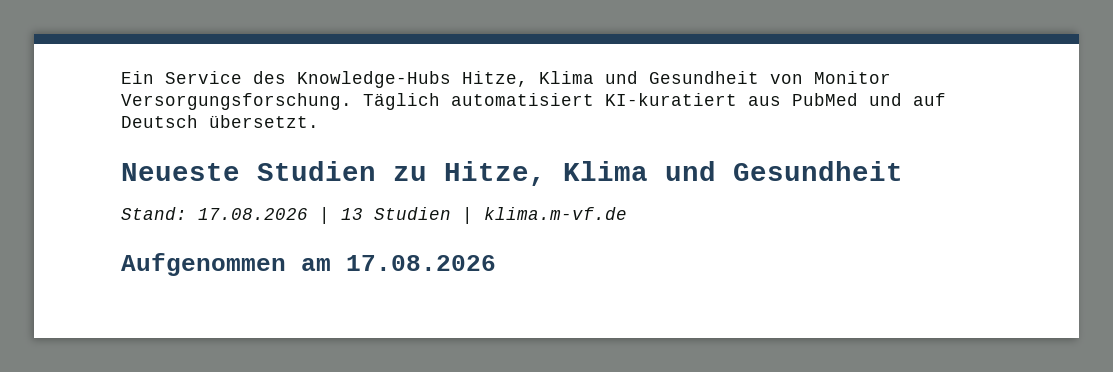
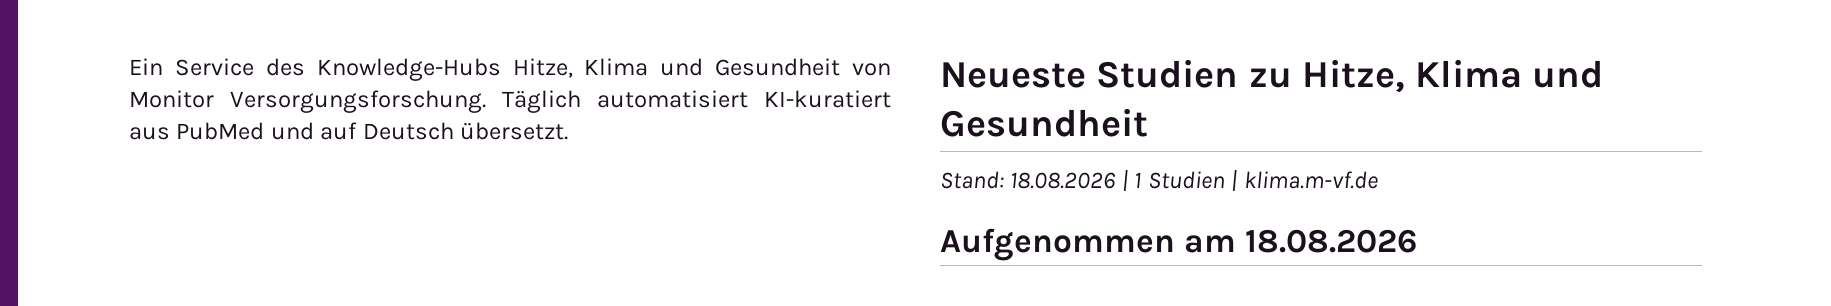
[198,207,363,224] 17.08.2026 | 13 -> [1010,170,1142,191] 18.08.2026 | 1
[346,255,496,271] 17.08.2026 -> [1245,229,1418,253] 18.08.2026

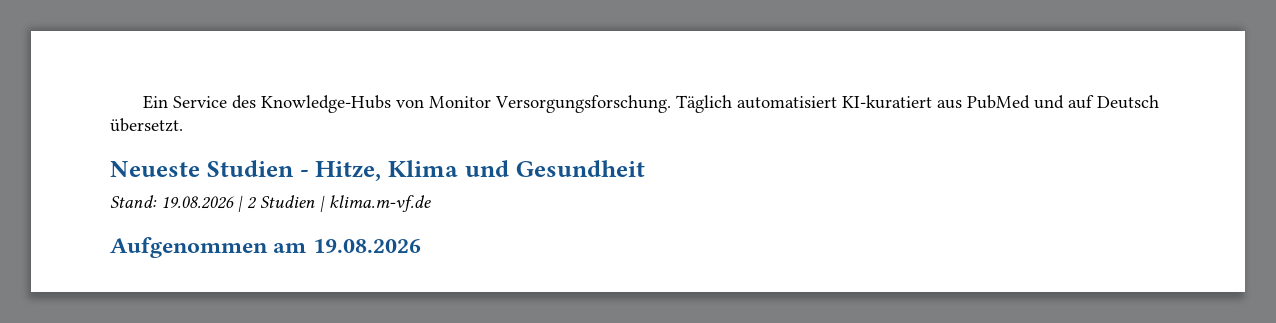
[512,58,841,78] Hitze, Klima und Gesundheit -> (391, 104) none
[1248,68,1292,88] zu -> [299,170,309,177] -
[1010,170,1142,191] 18.08.2026 | 1 -> [161,195,257,212] 19.08.2026 | 2
[1245,229,1418,253] 18.08.2026 -> [312,239,421,253] 19.08.2026

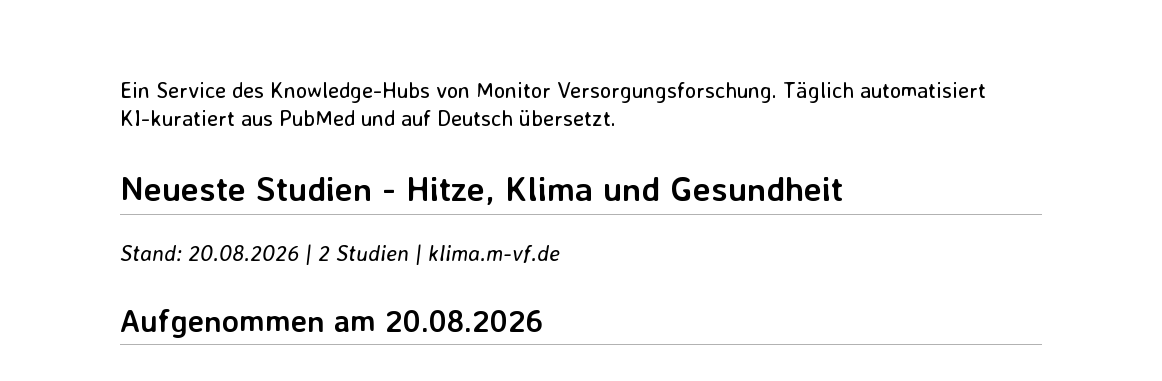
[161,196,234,209] 19.08.2026 -> [188,245,299,262] 20.08.2026
[312,239,421,253] 19.08.2026 -> [385,310,543,332] 20.08.2026

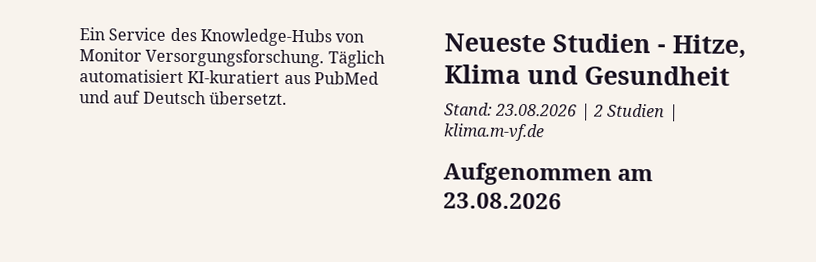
[188,245,299,262] 20.08.2026 -> [495,103,578,117] 23.08.2026
[385,310,543,332] 20.08.2026 -> [443,192,562,210] 23.08.2026

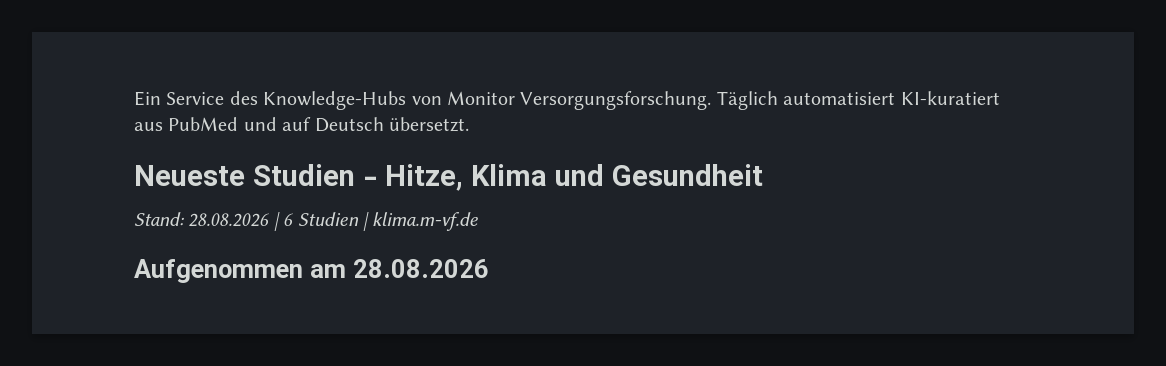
[495,103,604,121] 23.08.2026 | 2 -> [188,212,294,231] 28.08.2026 | 6
[443,192,562,210] 23.08.2026 -> [352,259,489,278] 28.08.2026

